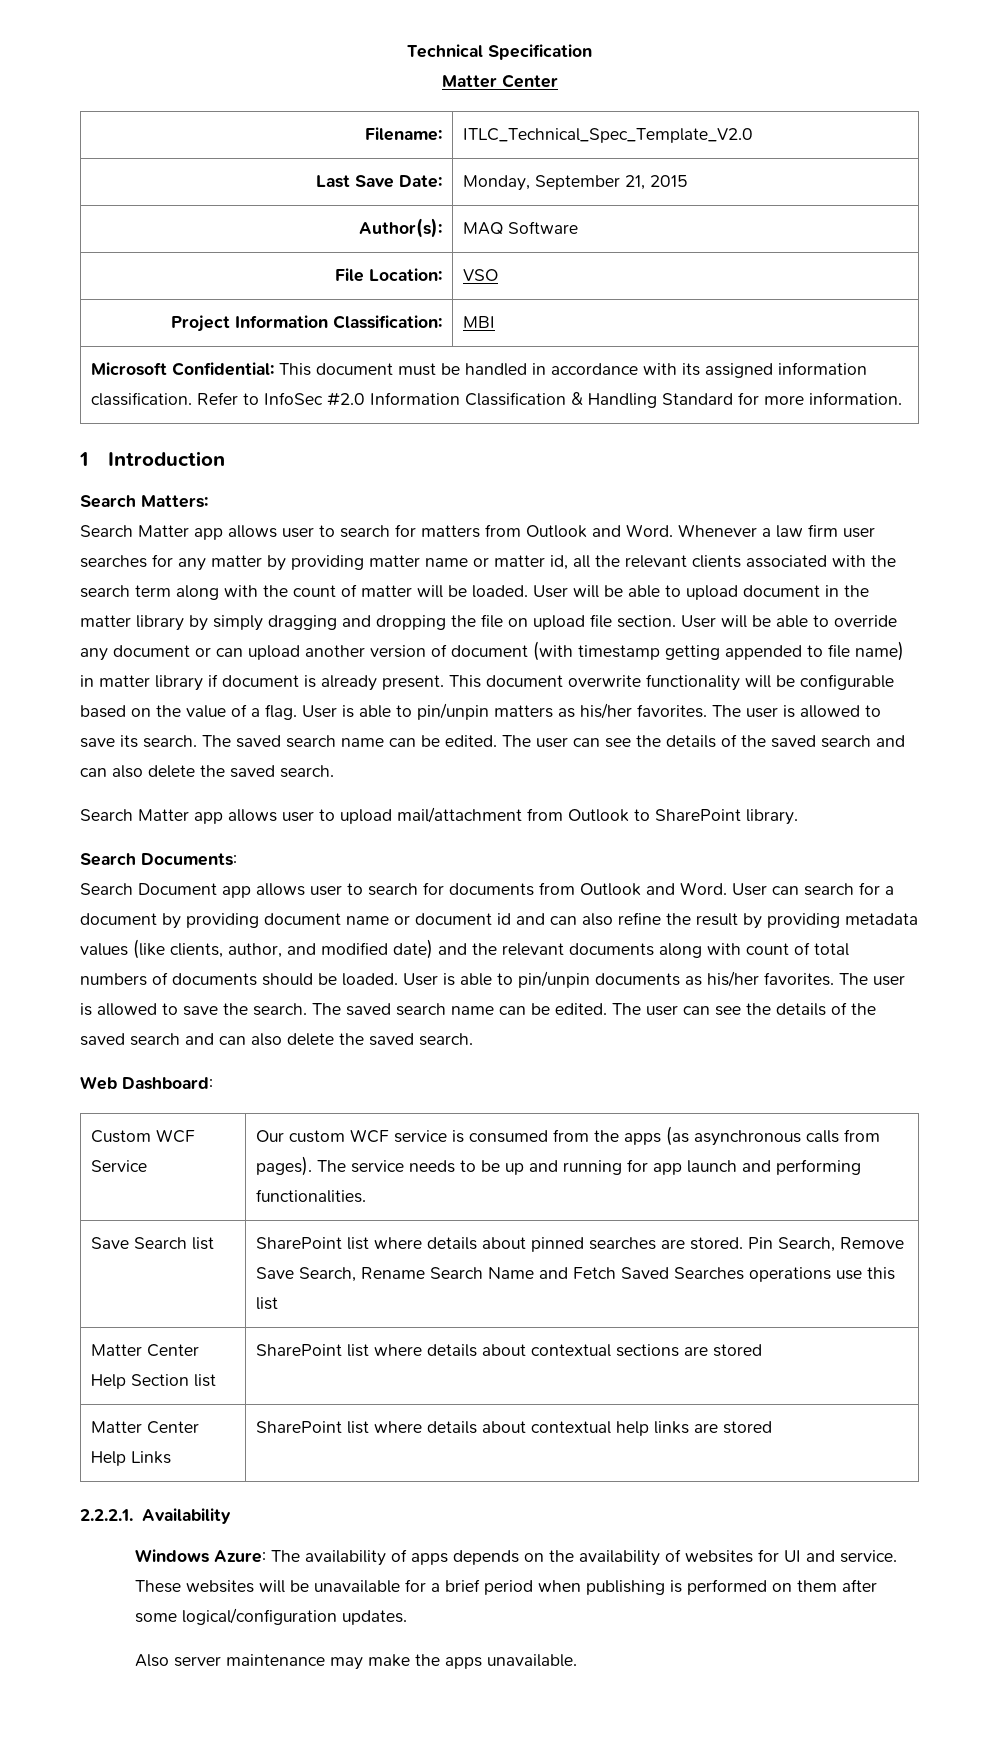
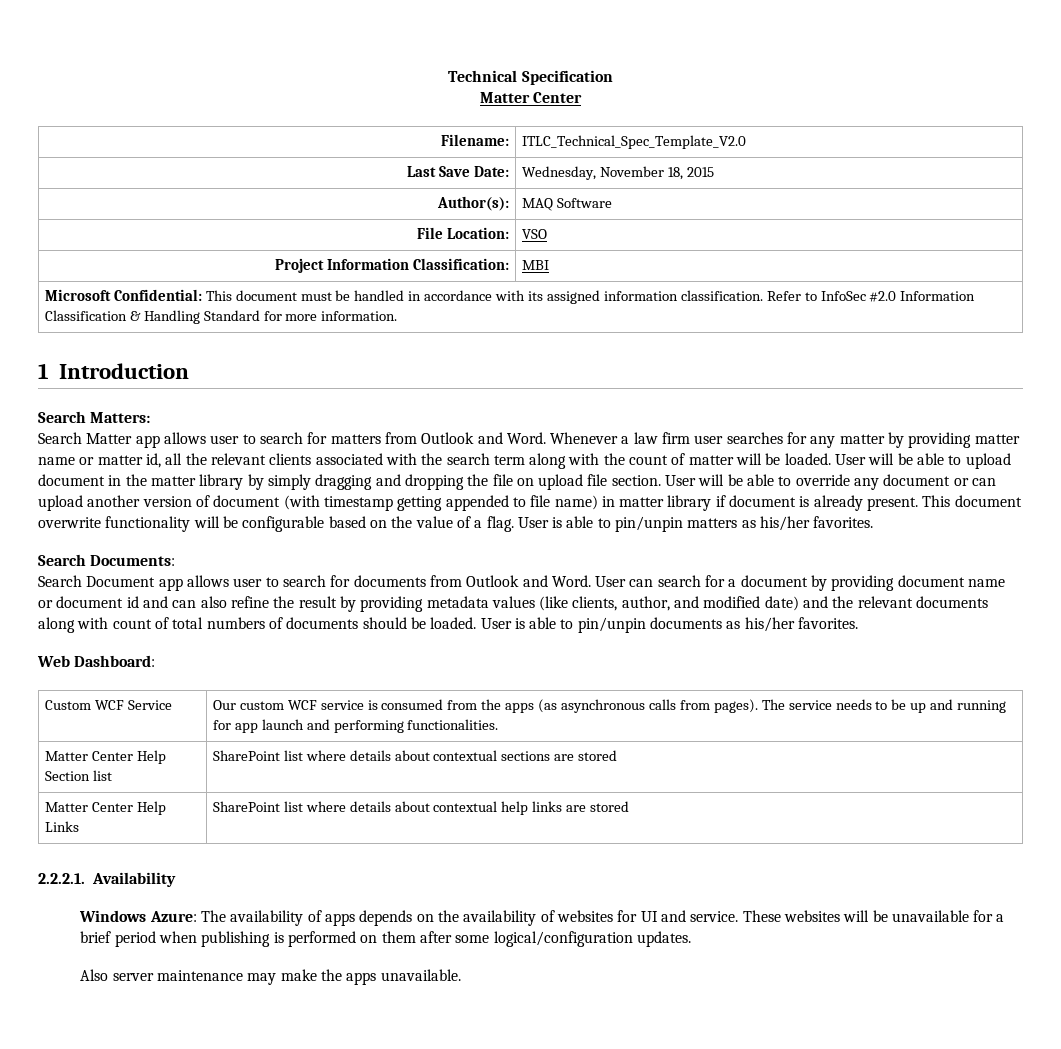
[462,175,645,191] Monday, September 21, -> [521,166,683,180] Wednesday, November 18,
[712,705,881,718] [80,734,905,748] [80,765,334,778] [80,807,798,825] The user is allowed to save its search. The saved search name can be edited. The user can see the details of the saved search and can also delete the saved search. // Search Matter app allows user to upload mail/attachment from Outlook to SharePoint library. -> (874, 522) none
[839,973,905,986] [80,1002,876,1016] [80,1033,473,1046] The user is allowed to save the search. The saved search name can be edited. The user can see the details of the saved search and can also delete the saved search. -> (859, 623) none
[90,1237,214,1250] [255,1237,904,1252] [255,1267,895,1282] [255,1297,278,1310] // Save Search list | SharePoint list where details about pinned searches are stored. Pin Search, Remove Save Search, Rename Search Name and Fetch Saved Searches operations use this list -> (499, 724) none

